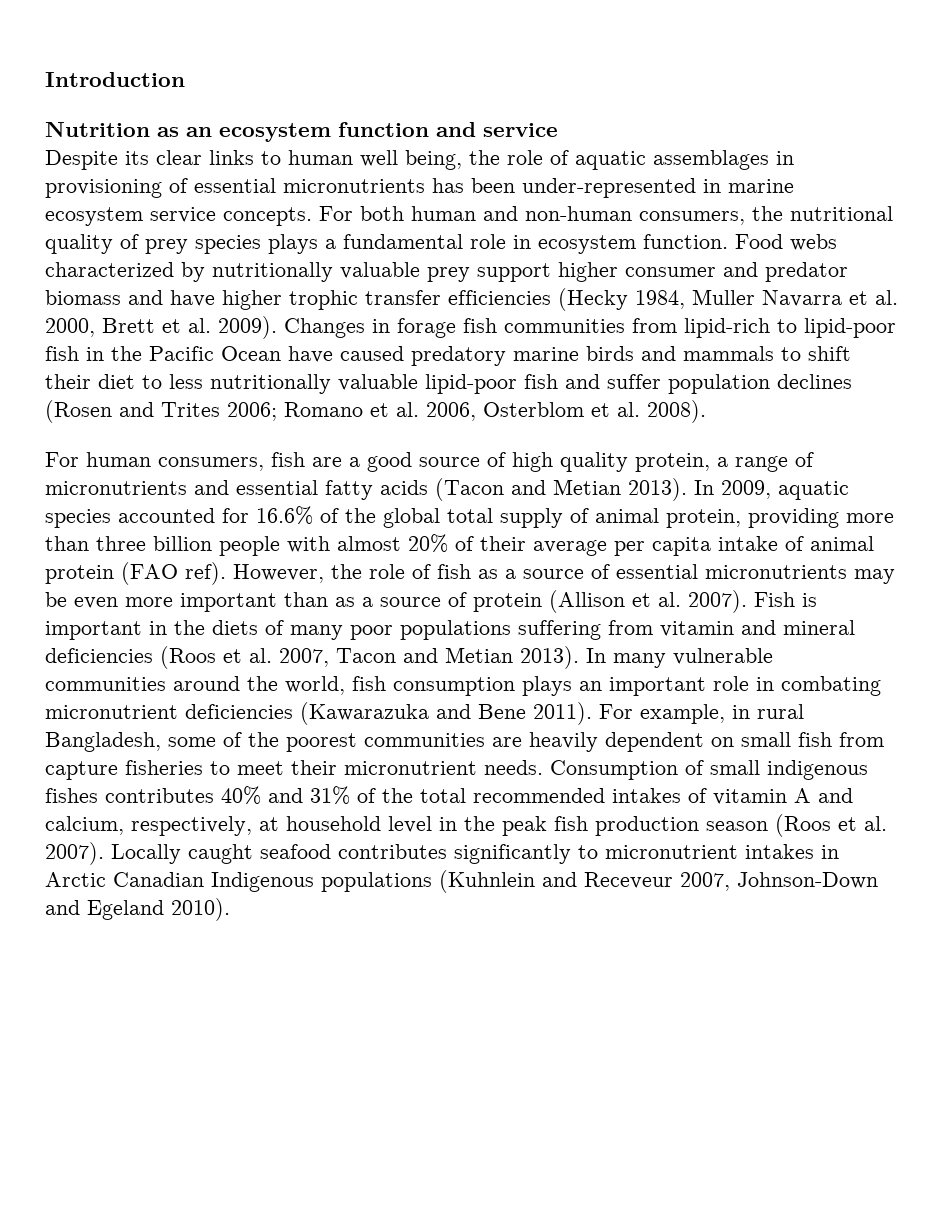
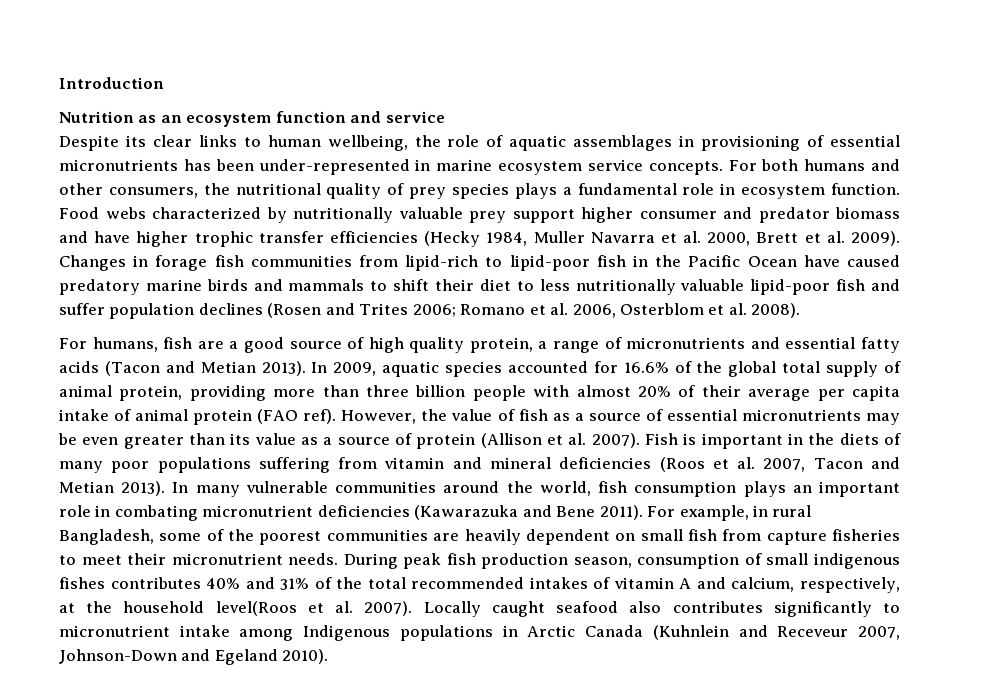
[360,150,462,170] well being, -> [327,135,408,151] wellbeing,
[411,206,632,221] human and non-human -> [804,159,901,171] [59,183,103,195] humans and other
[86,452,264,471] human consumers, -> [92,337,158,352] humans,
[369,564,405,579] role -> [451,409,493,421] value
[125,592,328,612] more important than -> [123,433,296,449] greater than its value
[550,760,678,780] Consumption -> [343,553,740,569] During peak fish production season, consumption
[286,814,831,837] household level in the peak fish production season (Roos -> [86,601,297,616] the household level(Roos
(331, 851) none -> [629,601,662,613] also
[745,844,839,859] [45,872,432,892] intakes in Arctic Canadian Indigenous populations -> [179,625,644,641] intake among Indigenous populations in Arctic Canada

